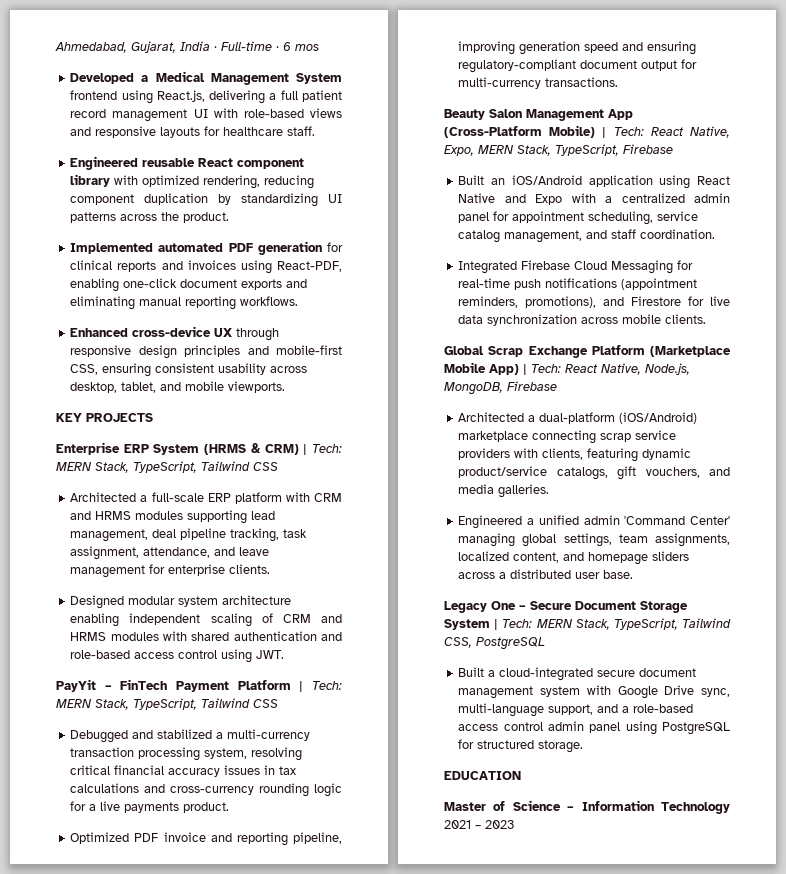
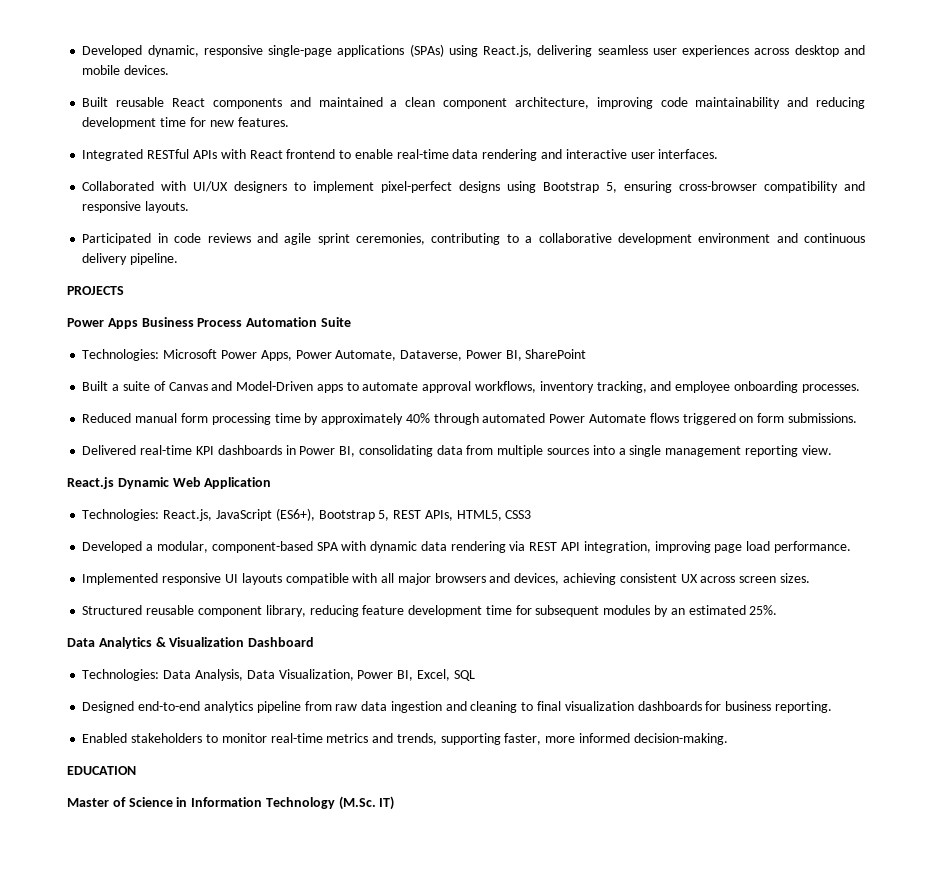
[55,41,319,53] [70,71,342,85] [70,90,342,104] [70,108,342,122] [70,126,316,138] [70,156,305,170] [70,174,315,189] [70,193,342,207] [70,212,230,223] [70,241,343,255] [70,260,342,274] [70,278,308,292] [70,296,299,310] [70,326,280,341] [70,345,342,359] [70,363,308,377] [70,381,286,393] [56,413,153,422] [56,442,342,455] [56,461,278,473] [70,492,342,504] [70,510,276,524] [70,528,308,542] [70,546,270,560] [70,564,271,578] [70,595,292,609] [70,613,342,627] [70,631,342,641] [70,649,285,663] [56,679,342,692] [56,698,278,710] [70,729,311,743] [70,747,303,761] [70,765,297,777] [70,783,342,797] [70,801,230,813] [70,832,342,846] [458,41,697,55] [458,59,698,73] [458,77,619,89] [444,109,633,121] [444,125,730,138] [444,144,673,156] [458,175,730,189] [458,193,730,205] [458,211,699,225] [458,229,716,243] [458,260,694,274] [458,278,698,290] [458,296,730,308] [458,314,707,326] [444,345,731,358] [444,362,690,375] [444,381,557,395] [458,412,698,424] [458,430,677,444] [458,448,692,462] [458,466,730,480] [458,484,550,498] [458,515,730,529] [458,533,730,547] [458,551,690,565] [458,569,634,579] [444,601,688,613] [444,618,731,630] [444,637,545,650] [458,667,697,681] [458,685,730,699] [458,703,694,717] [458,721,730,735] [458,739,584,753] Ahmedabad, Gujarat, India · Full-time · 6 mos // Developed a Medical Management System frontend using React.js, delivering a full patient record management UI with role-based views and responsive layouts for healthcare staff. // Engineered reusable React component library with optimized rendering, reducing component duplication by standardizing UI patterns across the product. // Implemented automated PDF generation for clinical reports and invoices using React-PDF, enabling one-click document exports and eliminating manual reporting workflows. // Enhanced cross-device UX through responsive design principles and mobile-first CSS, ensuring consistent usability across desktop, tablet, and mobile viewports. // KEY PROJECTS // Enterprise ERP System (HRMS & CRM) | Tech: MERN Stack, TypeScript, Tailwind CSS // Architected a full-scale ERP platform with CRM and HRMS modules supporting lead management, deal pipeline tracking, task assignment, attendance, and leave management for enterprise clients. // Designed modular system architecture enabling independent scaling of CRM and HRMS modules with shared authentication and role-based access control using JWT. // PayYit – FinTech Payment Platform | Tech: MERN Stack, TypeScript, Tailwind CSS // Debugged and stabilized a multi-currency transaction processing system, resolving critical financial accuracy issues in tax calculations and cross-currency rounding logic for a live payments product. // Optimized PDF invoice and reporting pipeline, improving generation speed and ensuring regulatory-compliant document output for multi-currency transactions. // Beauty Salon Management App (Cross-Platform Mobile) | Tech: React Native, Expo, MERN Stack, TypeScript, Firebase // Built an iOS/Android application using React Native and Expo with a centralized admin panel for appointment scheduling, service catalog management, and staff coordination. // Integrated Firebase Cloud Messaging for real-time push notifications (appointment reminders, promotions), and Firestore for live data synchronization across mobile clients. // Global Scrap Exchange Platform (Marketplace Mobile App) | Tech: React Native, Node.js, MongoDB, Firebase // Architected a dual-platform (iOS/Android) marketplace connecting scrap service providers with clients, featuring dynamic product/service catalogs, gift vouchers, and media galleries. // Engineered a unified admin 'Command Center' managing global settings, team assignments, localized content, and homepage sliders across a distributed user base. // Legacy One – Secure Document Storage System | Tech: MERN Stack, TypeScript, Tailwind CSS, PostgreSQL // Built a cloud-integrated secure document management system with Google Drive sync, multi-language support, and a role-based access control admin panel using PostgreSQL for structured storage. -> [82,44,866,57] [82,65,170,75] [82,97,865,109] [82,117,289,129] [82,149,719,161] [82,181,865,193] [82,201,190,213] [82,233,865,245] [82,253,179,265] [67,286,124,295] [67,317,351,329] [82,349,587,361] [82,381,860,393] [82,413,857,425] [82,445,832,457] [67,477,272,489] [82,508,532,521] [82,541,851,553] [82,573,810,585] [82,605,778,617] [67,637,315,649] [82,669,475,681] [82,701,832,713] [82,733,728,745] Developed dynamic, responsive single-page applications (SPAs) using React.js, delivering seamless user experiences across desktop and mobile devices. // Built reusable React components and maintained a clean component architecture, improving code maintainability and reducing development time for new features. // Integrated RESTful APIs with React frontend to enable real-time data rendering and interactive user interfaces. // Collaborated with UI/UX designers to implement pixel-perfect designs using Bootstrap 5, ensuring cross-browser compatibility and responsive layouts. // Participated in code reviews and agile sprint ceremonies, contributing to a collaborative development environment and continuous delivery pipeline. // PROJECTS // Power Apps Business Process Automation Suite // Technologies: Microsoft Power Apps, Power Automate, Dataverse, Power BI, SharePoint // Built a suite of Canvas and Model-Driven apps to automate approval workflows, inventory tracking, and employee onboarding processes. // Reduced manual form processing time by approximately 40% through automated Power Automate flows triggered on form submissions. // Delivered real-time KPI dashboards in Power BI, consolidating data from multiple sources into a single management reporting view. // React.js Dynamic Web Application // Technologies: React.js, JavaScript (ES6+), Bootstrap 5, REST APIs, HTML5, CSS3 // Developed a modular, component-based SPA with dynamic data rendering via REST API integration, improving page load performance. // Implemented responsive UI layouts compatible with all major browsers and devices, achieving consistent UX across screen sizes. // Structured reusable component library, reducing feature development time for subsequent modules by an estimated 25%. // Data Analytics & Visualization Dashboard // Technologies: Data Analysis, Data Visualization, Power BI, Excel, SQL // Designed end-to-end analytics pipeline from raw data ingestion and cleaning to final visualization dashboards for business reporting. // Enabled stakeholders to monitor real-time metrics and trends, supporting faster, more informed decision-making.
[567,806,575,811] – -> [176,797,188,807] in
[444,820,514,829] 2021 – 2023 -> [338,796,395,810] (M.Sc. IT)

